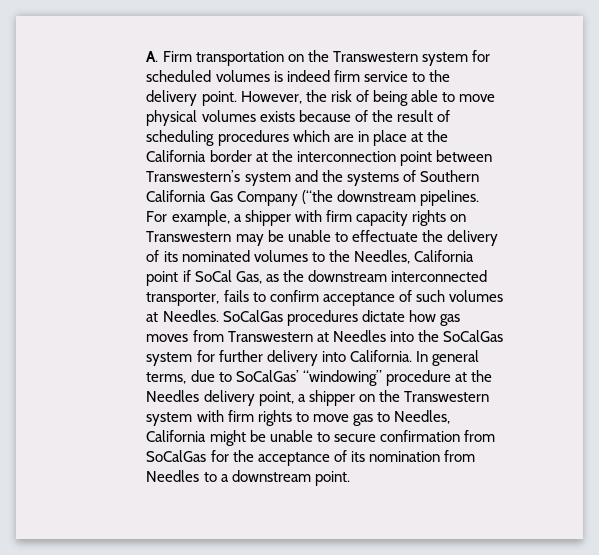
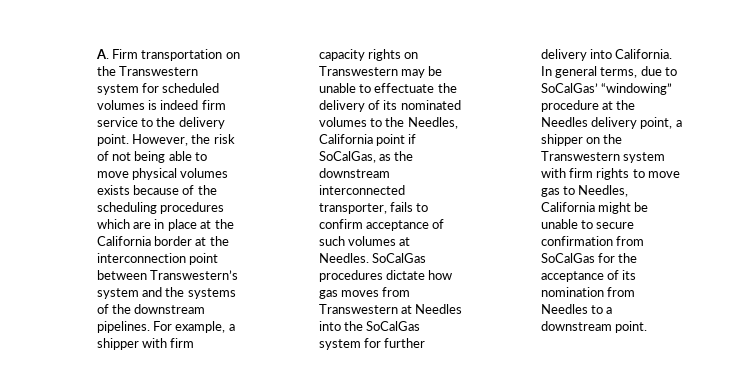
(369, 96) none -> [112,152,132,161] not
[396,110,450,122] result of -> (217, 190) none
[419,170,479,182] [146,190,333,206] Southern California Gas Company (“the -> [112,304,132,314] the
[194,270,262,284] SoCal Gas, -> [318,151,376,163] SoCalGas,

